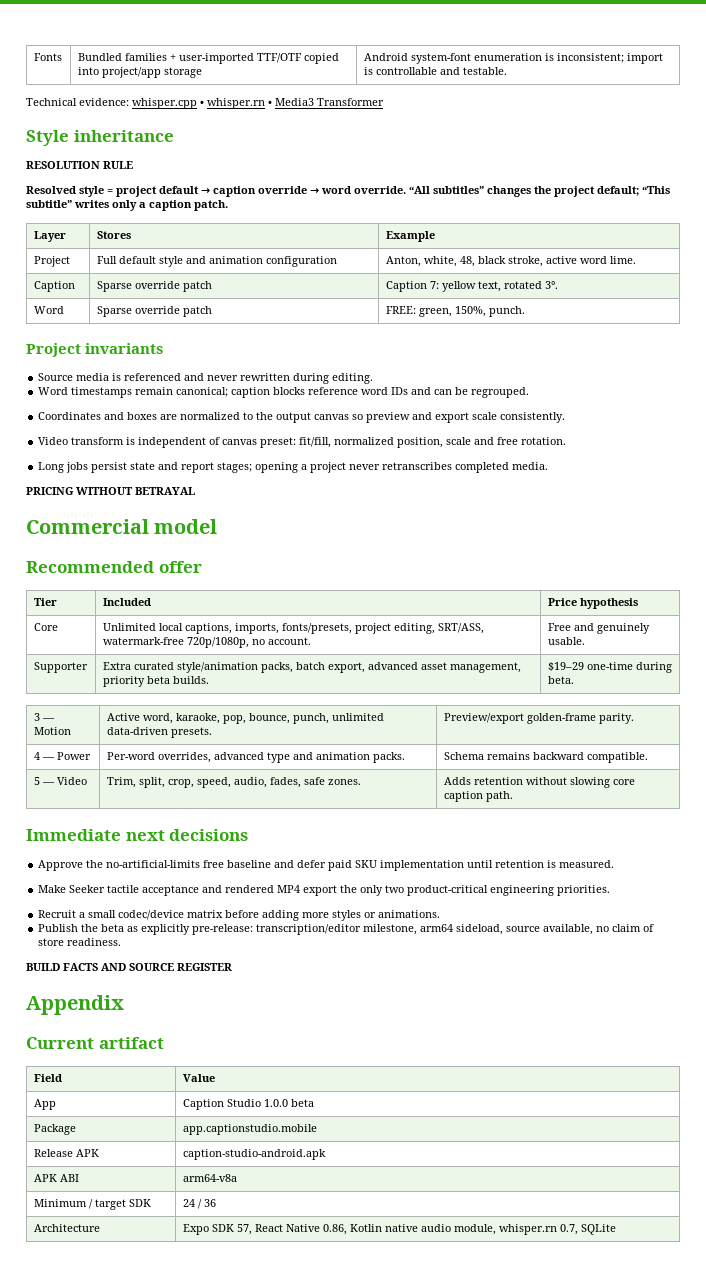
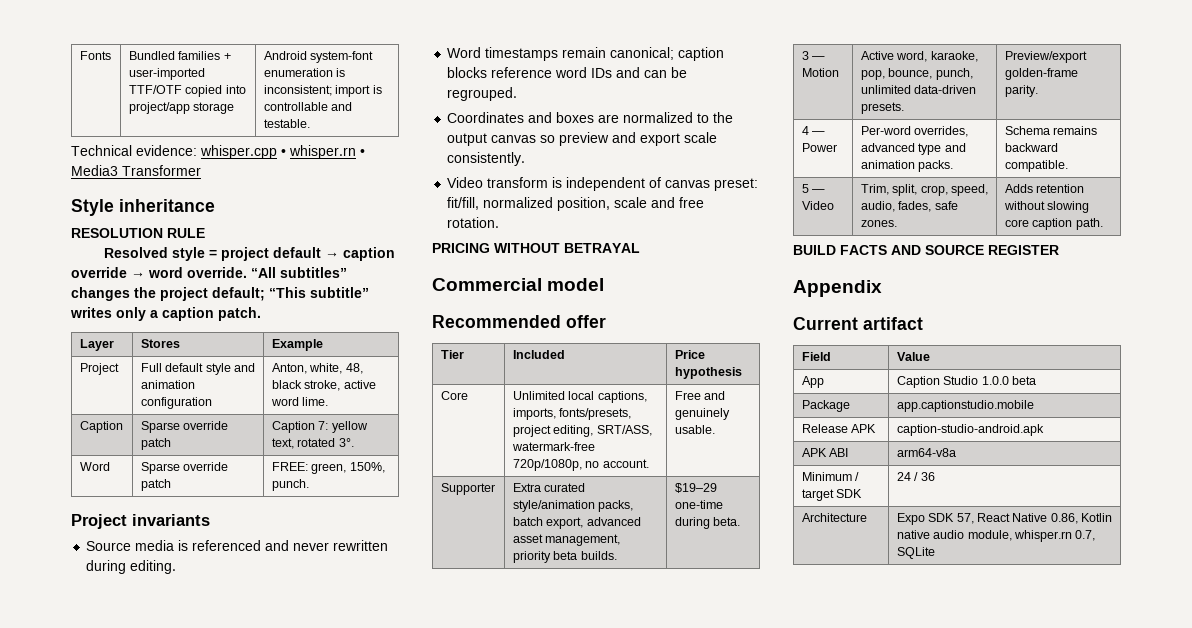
[38,462,549,473] // Long jobs persist state and report stages; opening a project never retranscribes completed media. -> (500, 222) none
[26,829,249,841] [38,860,615,871] [38,885,611,896] [38,910,441,921] [38,924,655,935] [38,938,122,946] // Immediate next decisions // Approve the no-artificial-limits free baseline and defer paid SKU implementation until retention is measured. // Make Seeker tactile acceptance and rendered MP4 export the only two product-critical engineering priorities. // Recruit a small codec/device matrix before adding more styles or animations. // Publish the beta as explicitly pre-release: transcription/editor milestone, arm64 sideload, source available, no claim of store readiness. -> (1103, 224) none

